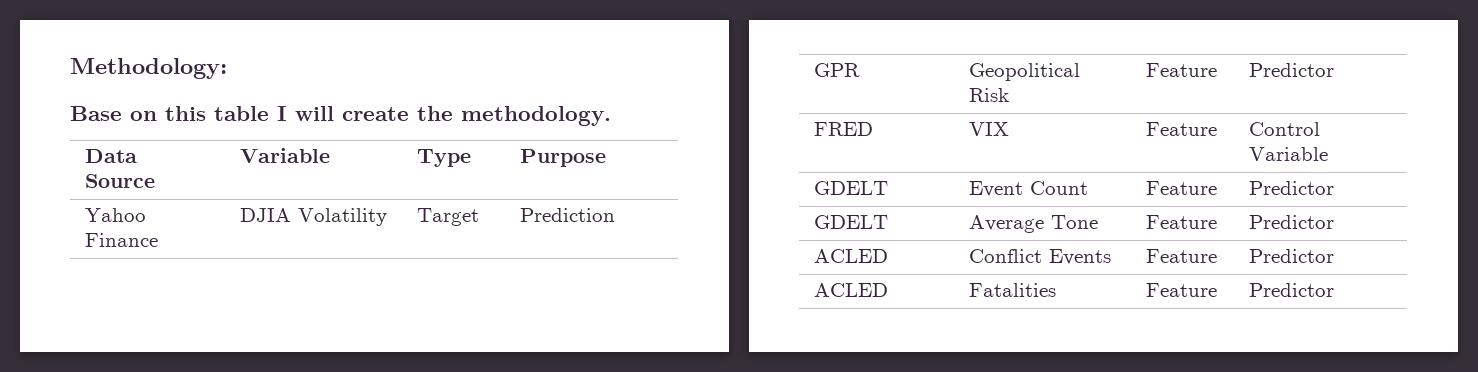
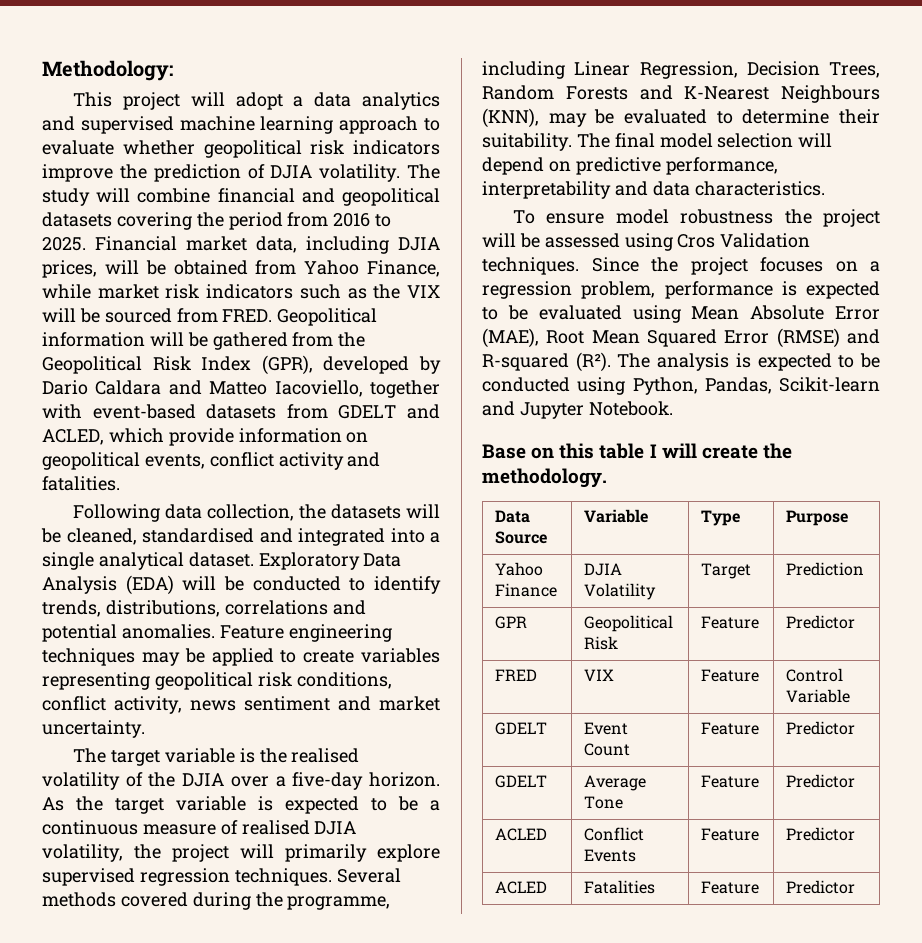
(227, 68) none -> [73,92,441,110] [42,116,441,134] [42,140,440,158] [42,164,440,182] [42,188,440,206] [42,212,392,230] [42,236,440,254] [42,260,440,278] [42,284,441,299] [42,308,378,326] [42,332,366,350] [42,355,441,375] [42,380,440,398] [42,404,440,419] [42,428,369,446] [42,452,381,470] [42,476,120,491] [73,504,440,522] [41,528,440,546] [42,552,402,570] [42,575,442,595] [42,600,366,617] [42,624,392,642] [42,648,440,666] [42,672,392,690] [42,696,440,714] [42,720,145,738] [73,748,360,766] [42,772,441,790] [42,796,440,814] [42,820,357,835] [42,844,440,862] [42,868,401,886] [42,892,391,910] [482,61,880,79] [482,85,880,103] [482,108,880,128] [482,133,833,151] [482,157,778,175] [482,181,825,199] [513,209,880,227] [482,233,811,251] [482,257,880,275] [482,281,880,299] [482,305,880,323] [482,328,880,348] [482,352,880,372] [482,377,880,395] [482,401,673,419] // This project will adopt a data analytics and supervised machine learning approach to evaluate whether geopolitical risk indicators improve the prediction of DJIA volatility. The study will combine financial and geopolitical datasets covering the period from 2016 to 2025. Financial market data, including DJIA prices, will be obtained from Yahoo Finance, while market risk indicators such as the VIX will be sourced from FRED. Geopolitical information will be gathered from the Geopolitical Risk Index (GPR), developed by Dario Caldara and Matteo Iacoviello, together with event-based datasets from GDELT and ACLED, which provide information on geopolitical events, conflict activity and fatalities. // Following data collection, the datasets will be cleaned, standardised and integrated into a single analytical dataset. Exploratory Data Analysis (EDA) will be conducted to identify trends, distributions, correlations and potential anomalies. Feature engineering techniques may be applied to create variables representing geopolitical risk conditions, conflict activity, news sentiment and market uncertainty. // The target variable is the realised volatility of the DJIA over a five-day horizon. As the target variable is expected to be a continuous measure of realised DJIA volatility, the project will primarily explore supervised regression techniques. Several methods covered during the programme, including Linear Regression, Decision Trees, Random Forests and K-Nearest Neighbours (KNN), may be evaluated to determine their suitability. The final model selection will depend on predictive performance, interpretability and data characteristics. // To ensure model robustness the project will be assessed using Cros Validation techniques. Since the project focuses on a regression problem, performance is expected to be evaluated using Mean Absolute Error (MAE), Root Mean Squared Error (RMSE) and R-squared (R²). The analysis is expected to be conducted using Python, Pandas, Scikit-learn and Jupyter Notebook.

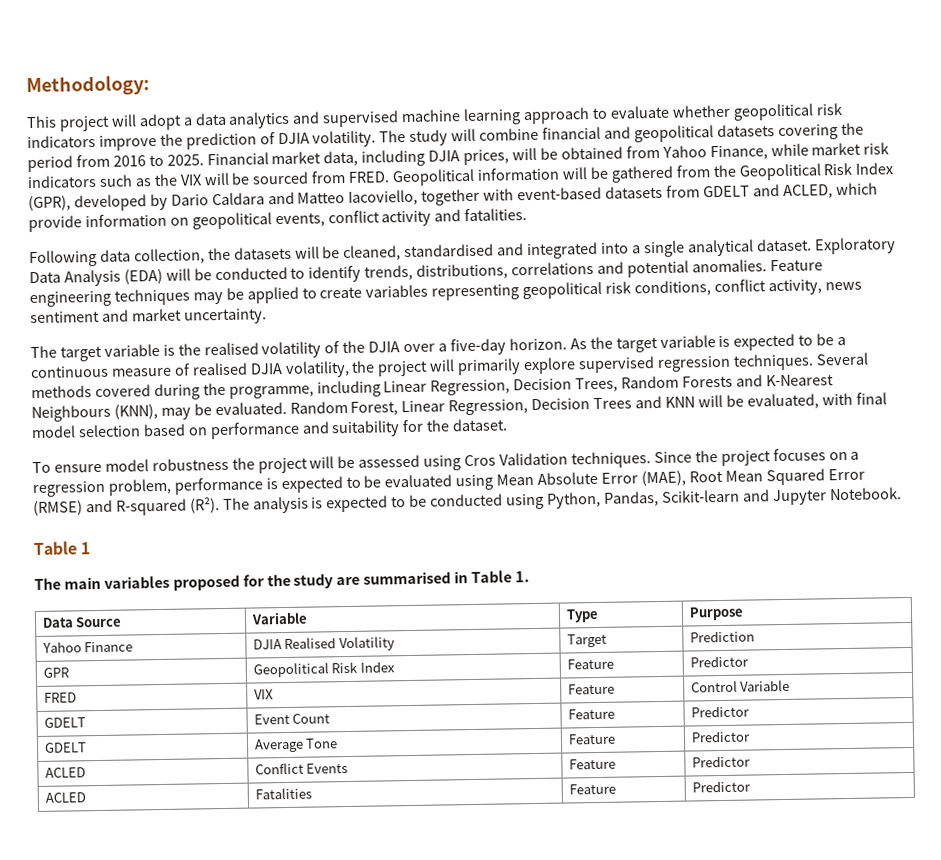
[624,109,880,124] [482,133,833,151] [482,157,778,175] [482,181,825,199] evaluated to determine their suitability. The final model selection will depend on predictive performance, interpretability and data characteristics. -> [214,392,887,416] [31,418,509,440] evaluated. Random Forest, Linear Regression, Decision Trees and KNN will be evaluated, with final model selection based on performance and suitability for the dataset.
[482,443,792,459] [482,468,607,488] Base on this table I will create the methodology. -> [33,541,91,556] [34,570,531,591] Table 1 // The main variables proposed for the study are summarised in Table 1.
(623, 569) none -> [284,637,337,650] Realised
(619, 643) none -> [359,661,395,673] Index

